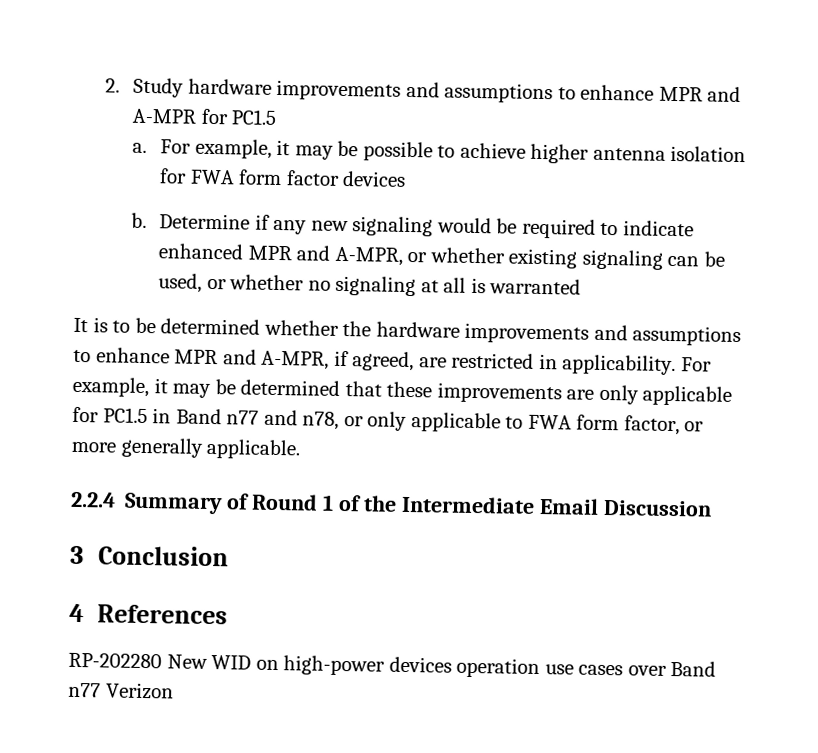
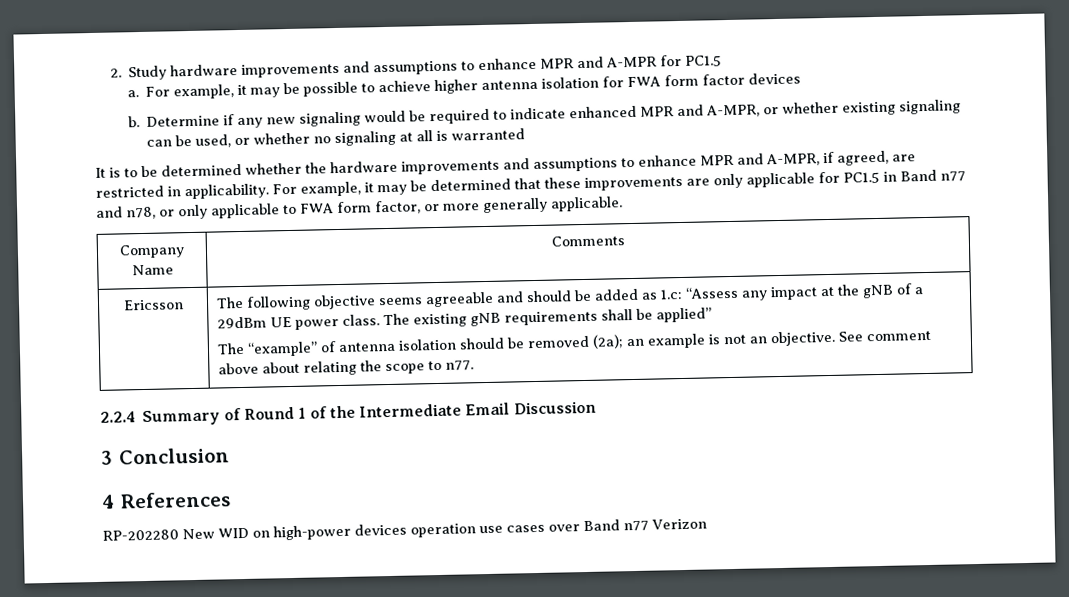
(302, 449) none -> [119,244,185,259] [131,264,174,276] [550,235,625,247] [122,299,184,311] [215,283,923,311] [216,307,712,330] [216,330,931,357] [217,360,474,376] // Company Name | Comments // Ericsson | The following objective seems agreeable and should be added as 1.c: “Assess any impact at the gNB of a 29dBm UE power class. The existing gNB requirements shall be applied” // The “example” of antenna isolation should be removed (2a); an example is not an objective. See comment above about relating the scope to n77.

